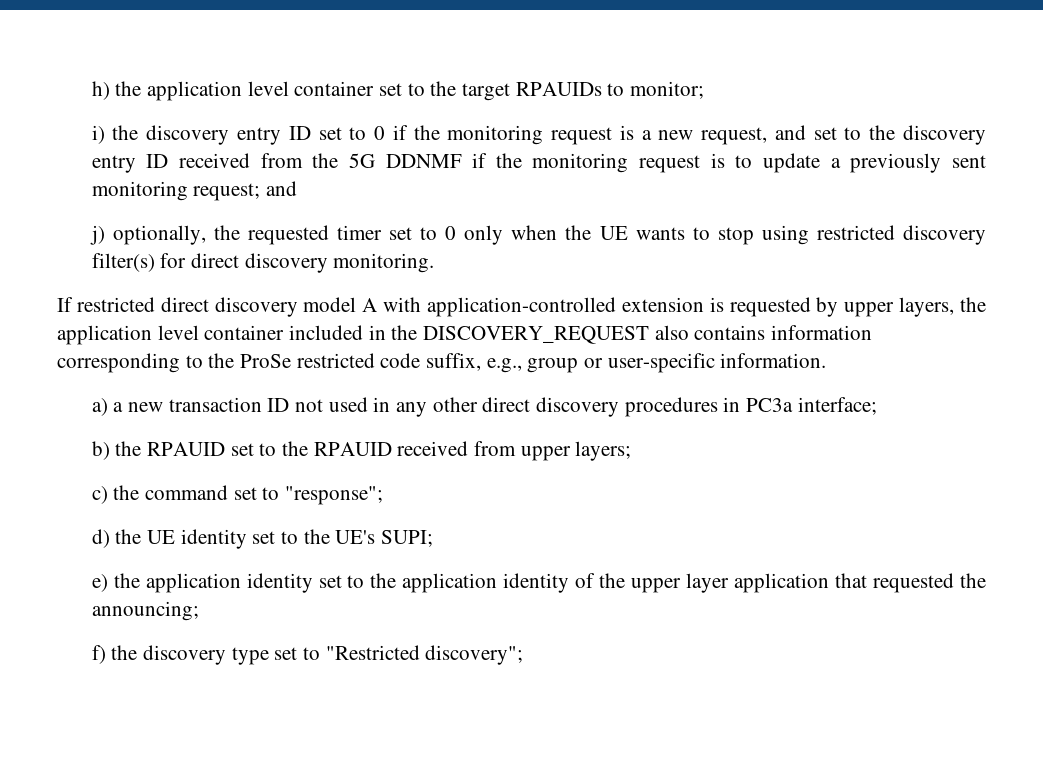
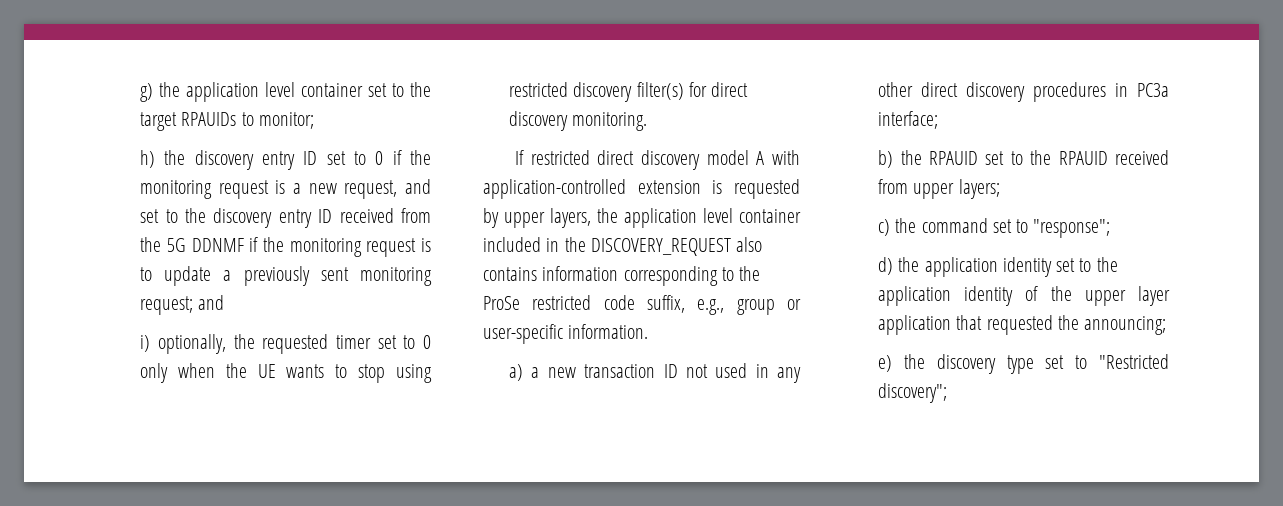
[91,81,110,100] h) -> [140,83,154,102] g)
[91,125,105,144] i) -> [140,150,156,168] h)
[89,225,105,245] j) -> [140,335,151,352] i)
[146,529,434,549] [91,573,140,592] UE identity set to the UE's SUPI; // e) the -> (920, 264) none
[91,645,106,664] f) -> [878,355,893,372] e)

